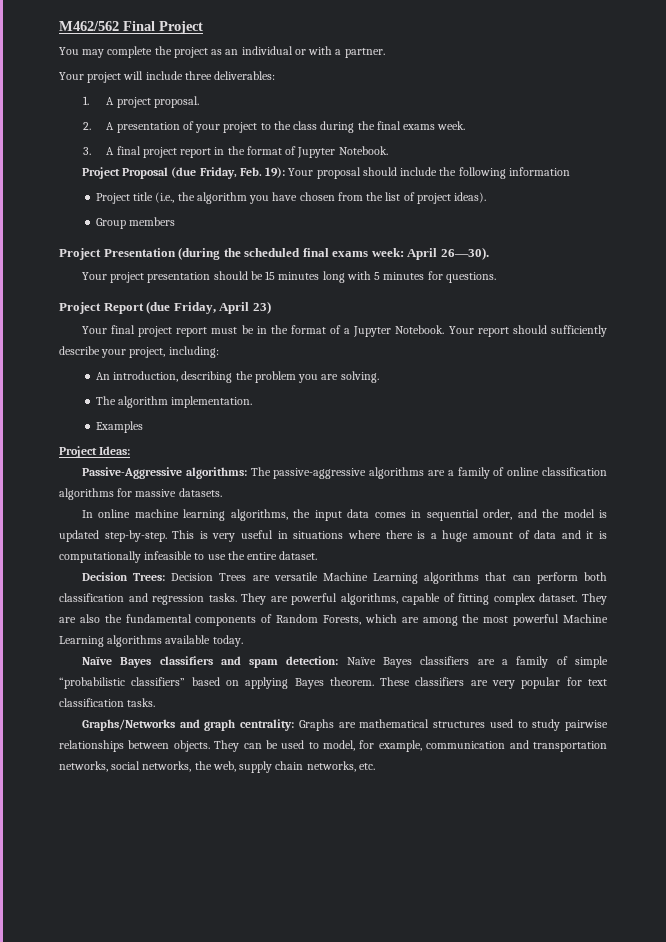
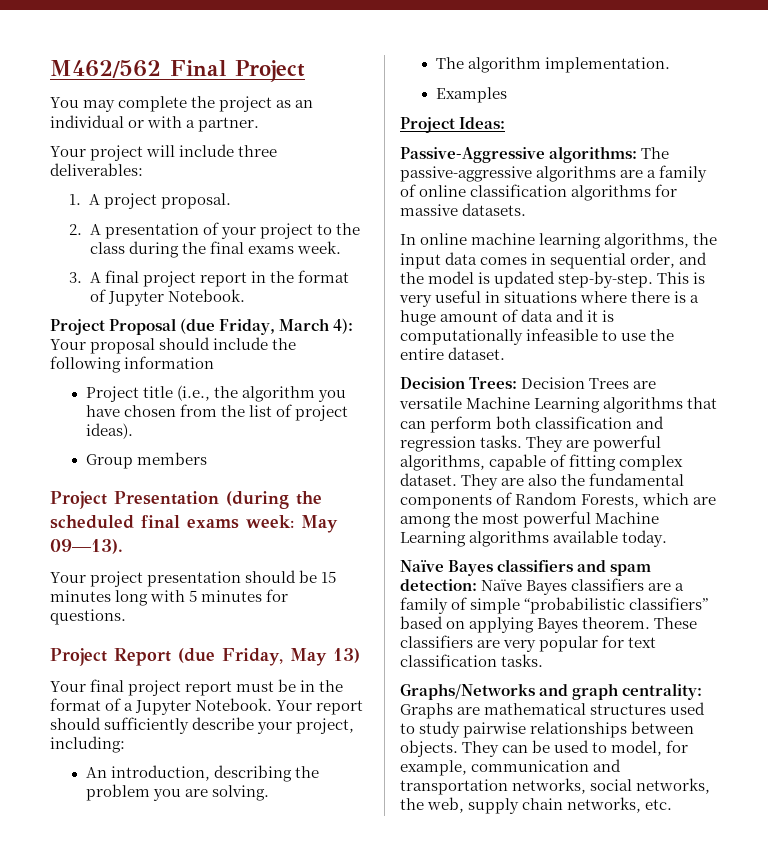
[239,167,286,178] Feb. 19): -> [279,318,354,334] March 4):
[407,247,489,260] April 26—30). -> [301,515,338,533] [50,539,123,554] May 09—13).
[219,301,271,314] April 23) -> [289,648,360,666] May 13)

